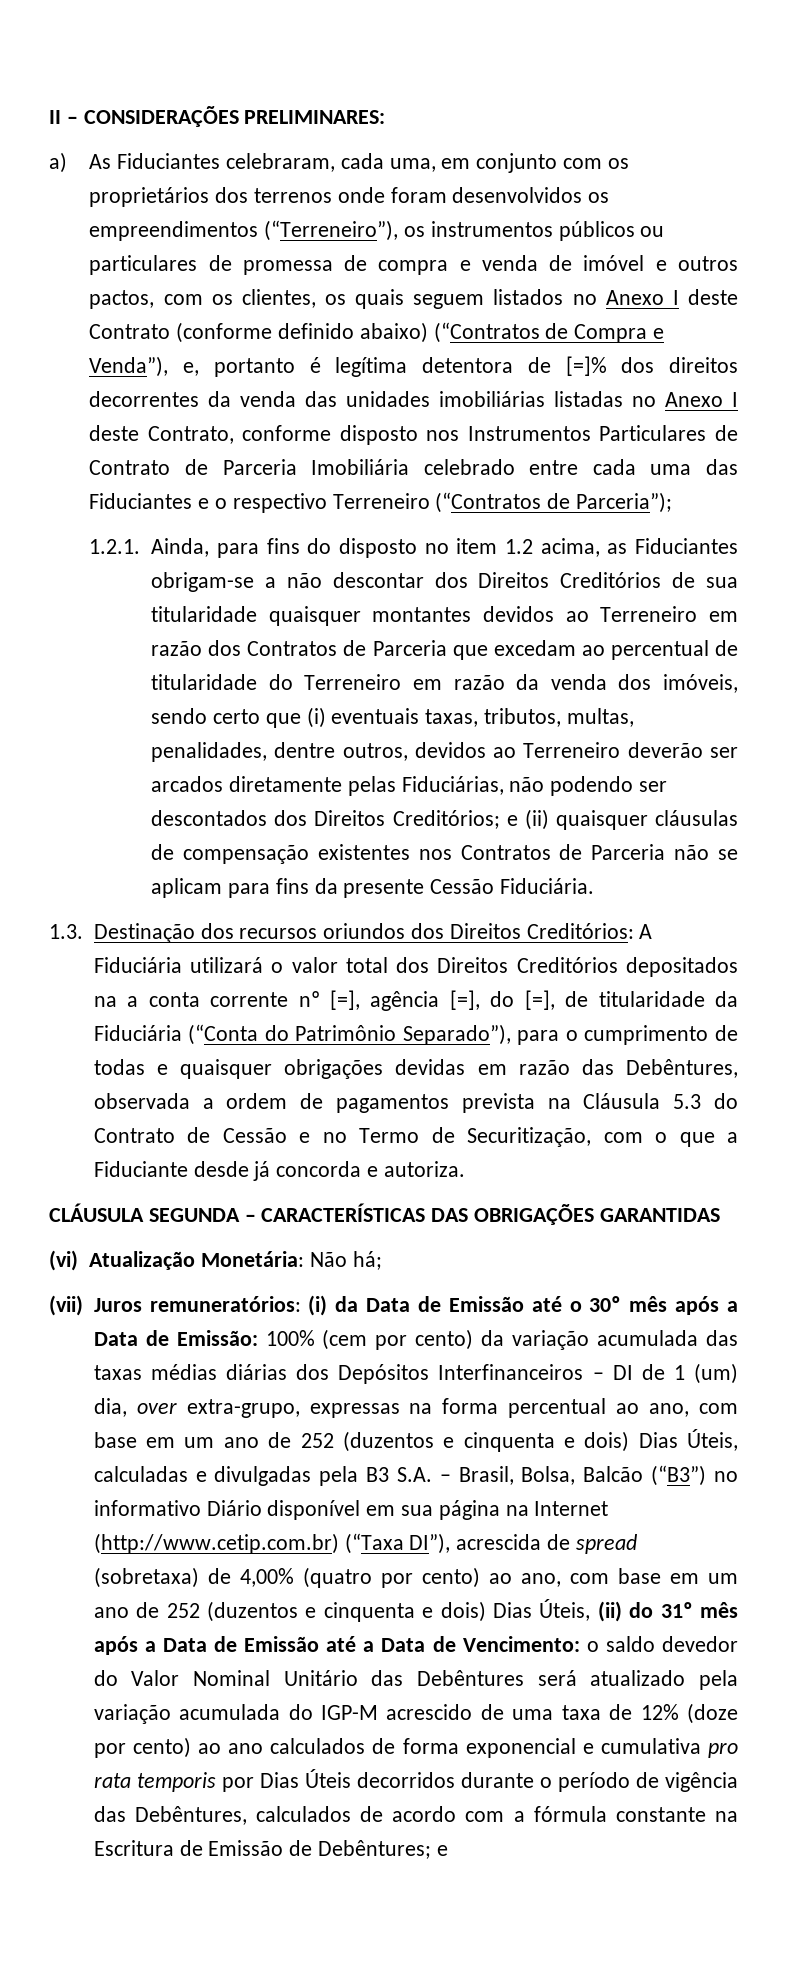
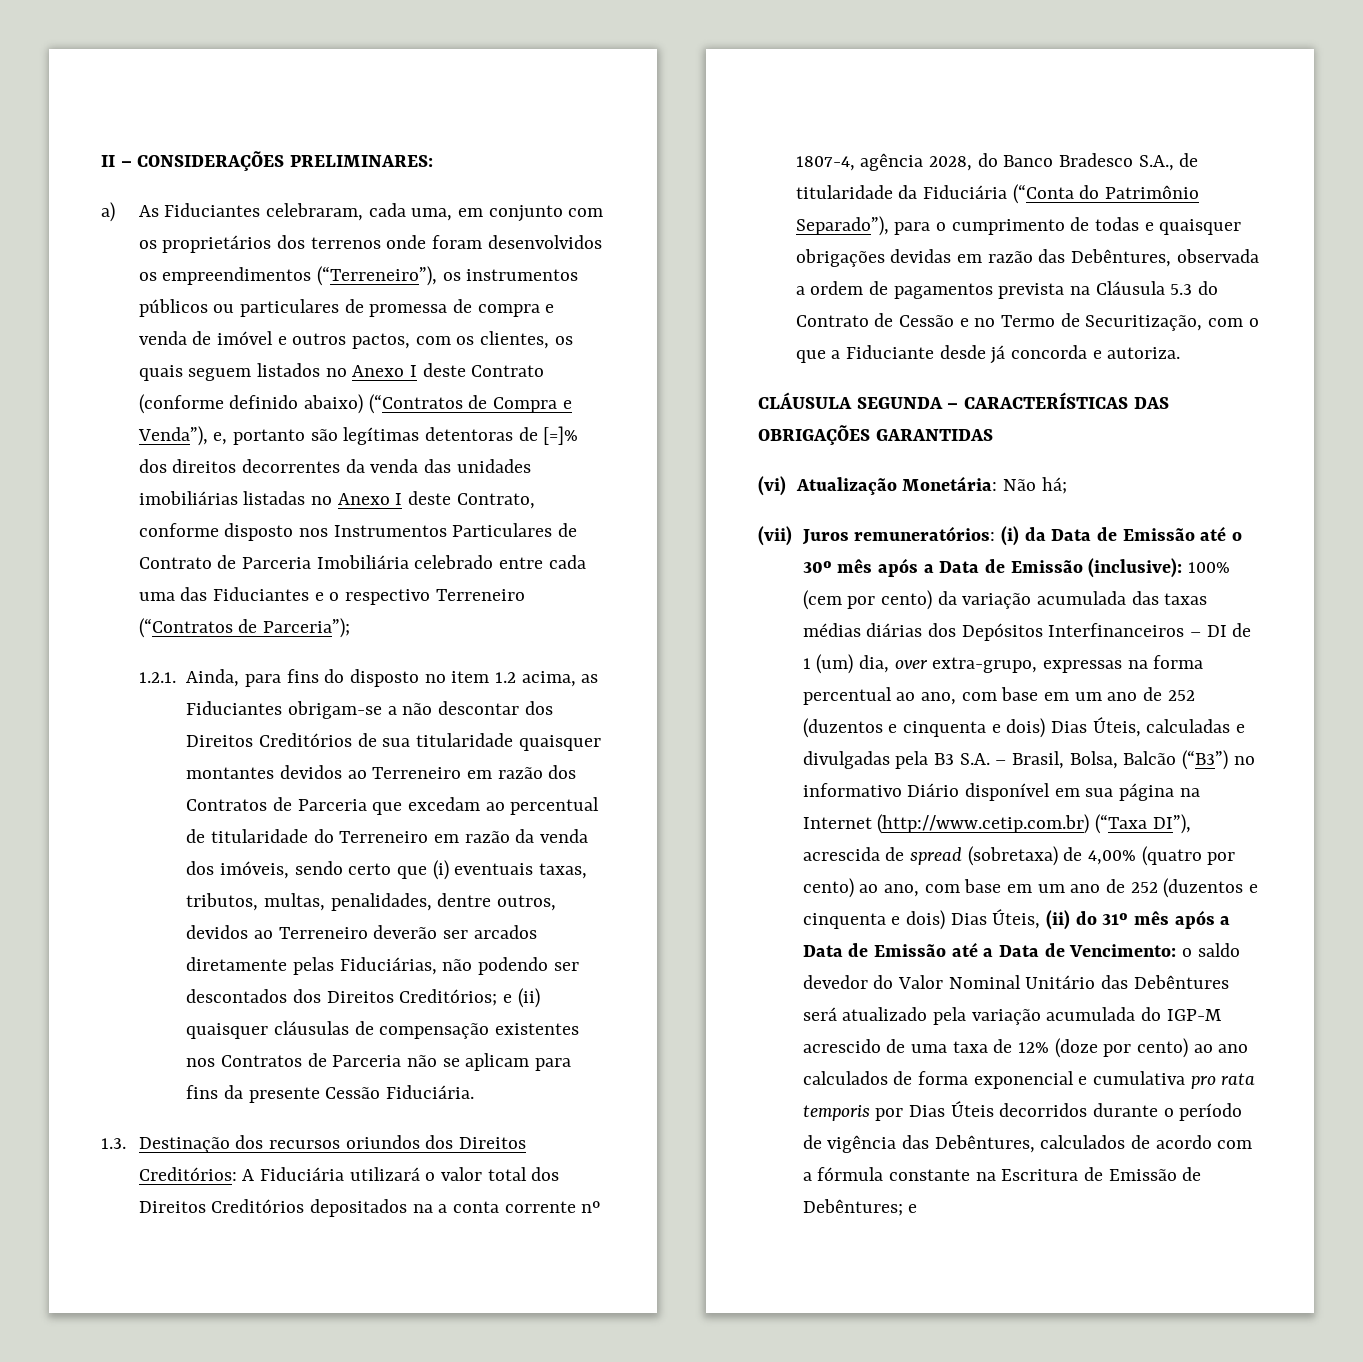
[309,357,514,377] é legítima detentora -> [310,427,514,445] são legítimas detentoras
[329,990,555,1011] [=], agência [=], do [=], -> [795,153,1174,171] 1807-4, agência 2028, do Banco Bradesco S.A.,
[176,1330,258,1346] Emissão: -> [1010,558,1183,578] Emissão (inclusive):

